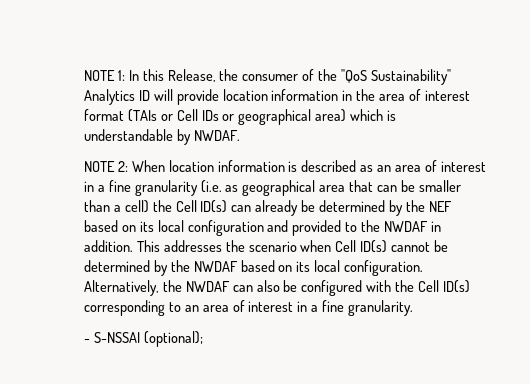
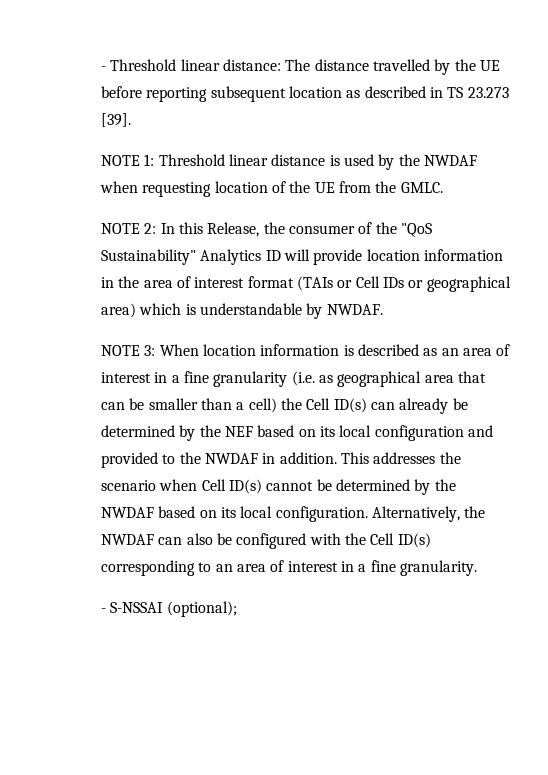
[83,70,125,81] NOTE 1: -> [101,59,500,75] [101,86,509,102] [101,113,132,127] [101,154,477,170] [100,181,443,197] [101,223,157,234] - Threshold linear distance: The distance travelled by the UE before reporting subsequent location as described in TS 23.273 [39]. // NOTE 1: Threshold linear distance is used by the NWDAF when requesting location of the UE from the GMLC. // NOTE 2:
[117,161,128,172] 2: -> [144,345,156,356] 3:

